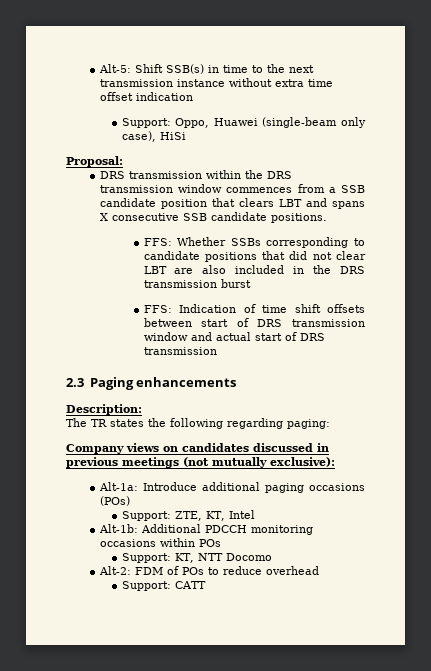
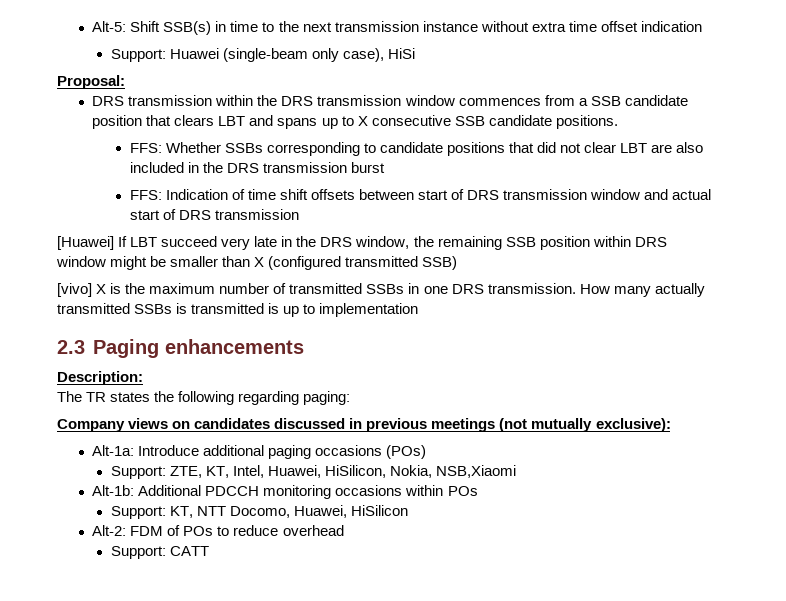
[175,118,210,128] Oppo, -> (166, 55) none
(365, 205) none -> [321,116,354,129] up to
(217, 351) none -> [57,236,667,250] [56,256,458,270] [57,283,705,297] [57,303,419,317] // [Huawei] If LBT succeed very late in the DRS window, the remaining SSB position within DRS window might be smaller than X (configured transmitted SSB) // [vivo] X is the maximum number of transmitted SSBs in one DRS transmission. How many actually transmitted SSBs is transmitted is up to implementation
[228,510,255,519] Intel -> [233,465,517,478] Intel, Huawei, HiSilicon, Nokia, NSB,Xiaomi
[225,553,272,561] Docomo -> [230,505,409,518] Docomo, Huawei, HiSilicon

